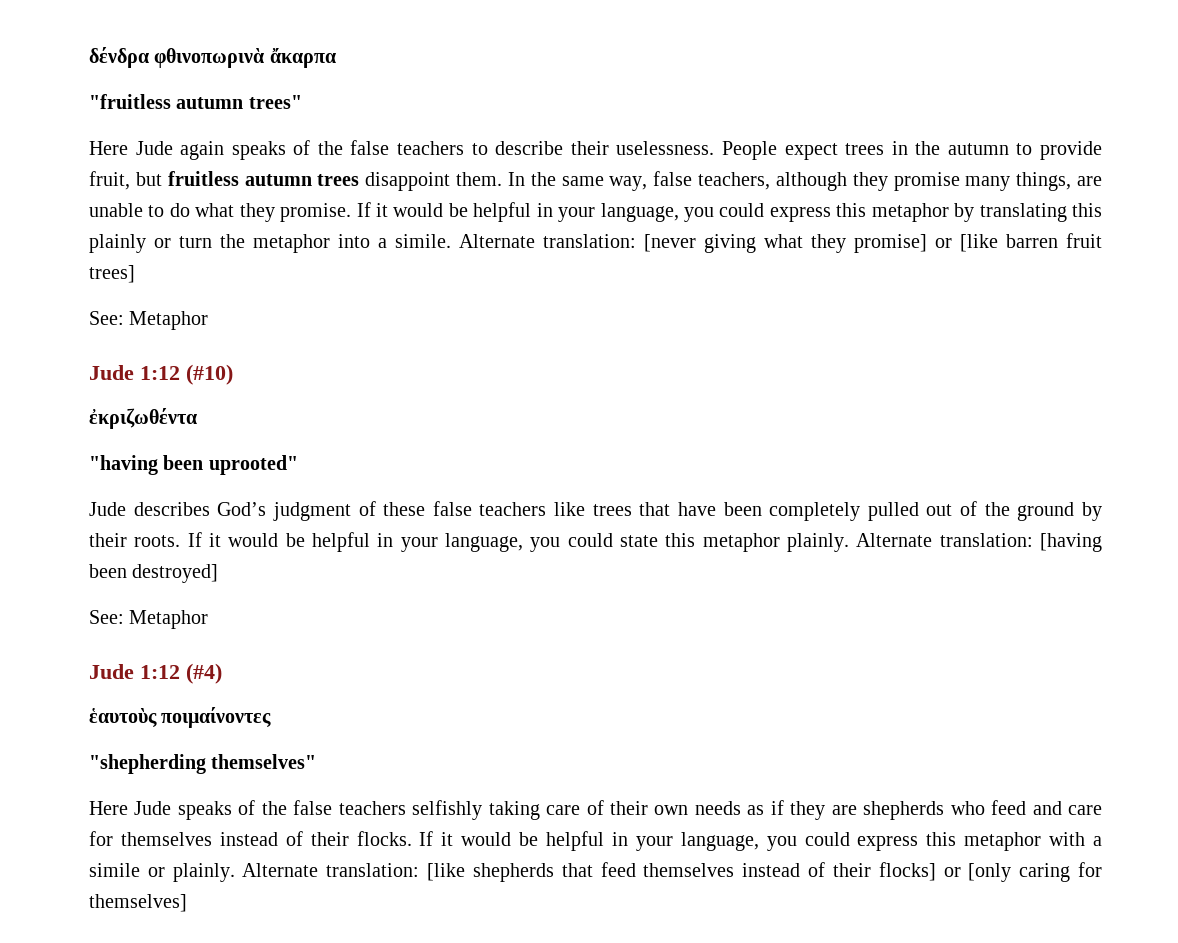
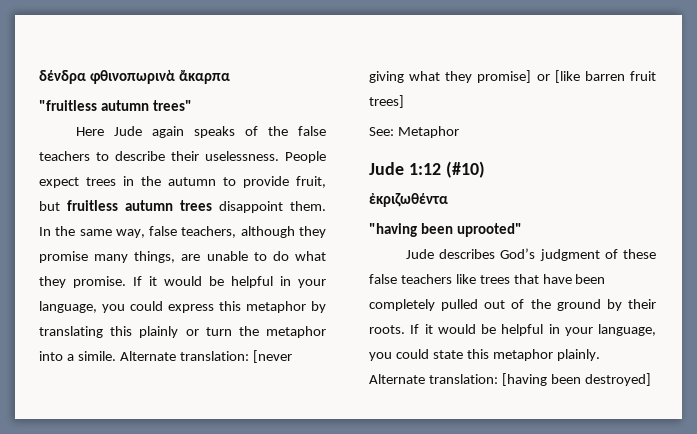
[89,610,209,629] [89,663,222,684] [89,707,272,728] [89,754,317,774] [89,800,1103,820] [89,831,1102,851] [89,862,1103,882] [89,894,187,912] // See: Metaphor // Jude 1:12 (#4) // ἑαυτοὺς ποιμαίνοντες // "shepherding themselves" // Here Jude speaks of the false teachers selfishly taking care of their own needs as if they are shepherds who feed and care for themselves instead of their flocks. If it would be helpful in your language, you could express this metaphor with a simile or plainly. Alternate translation: [like shepherds that feed themselves instead of their flocks] or [only caring for themselves] -> (651, 379) none

